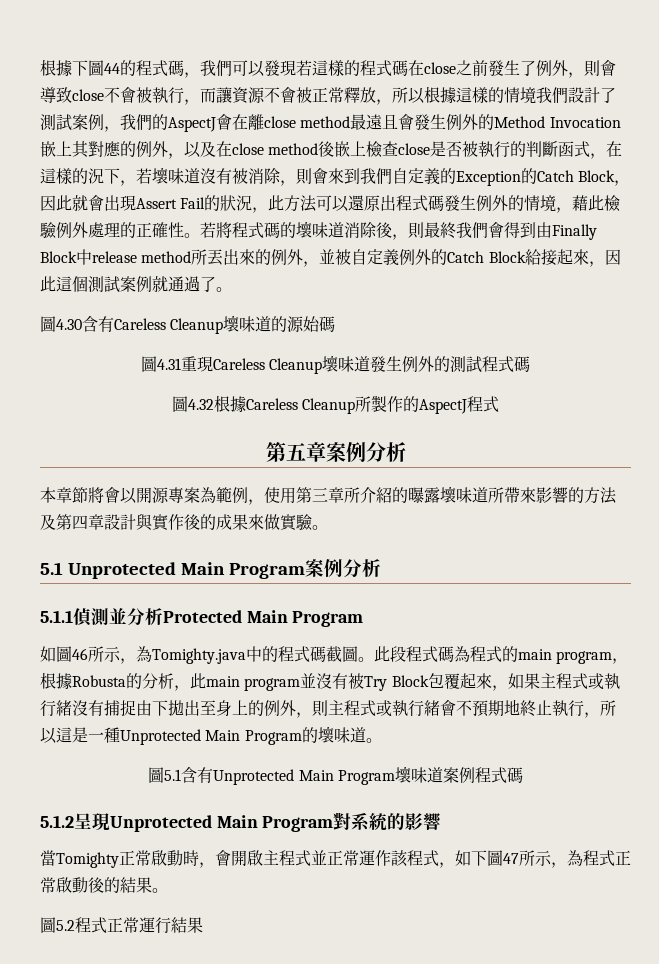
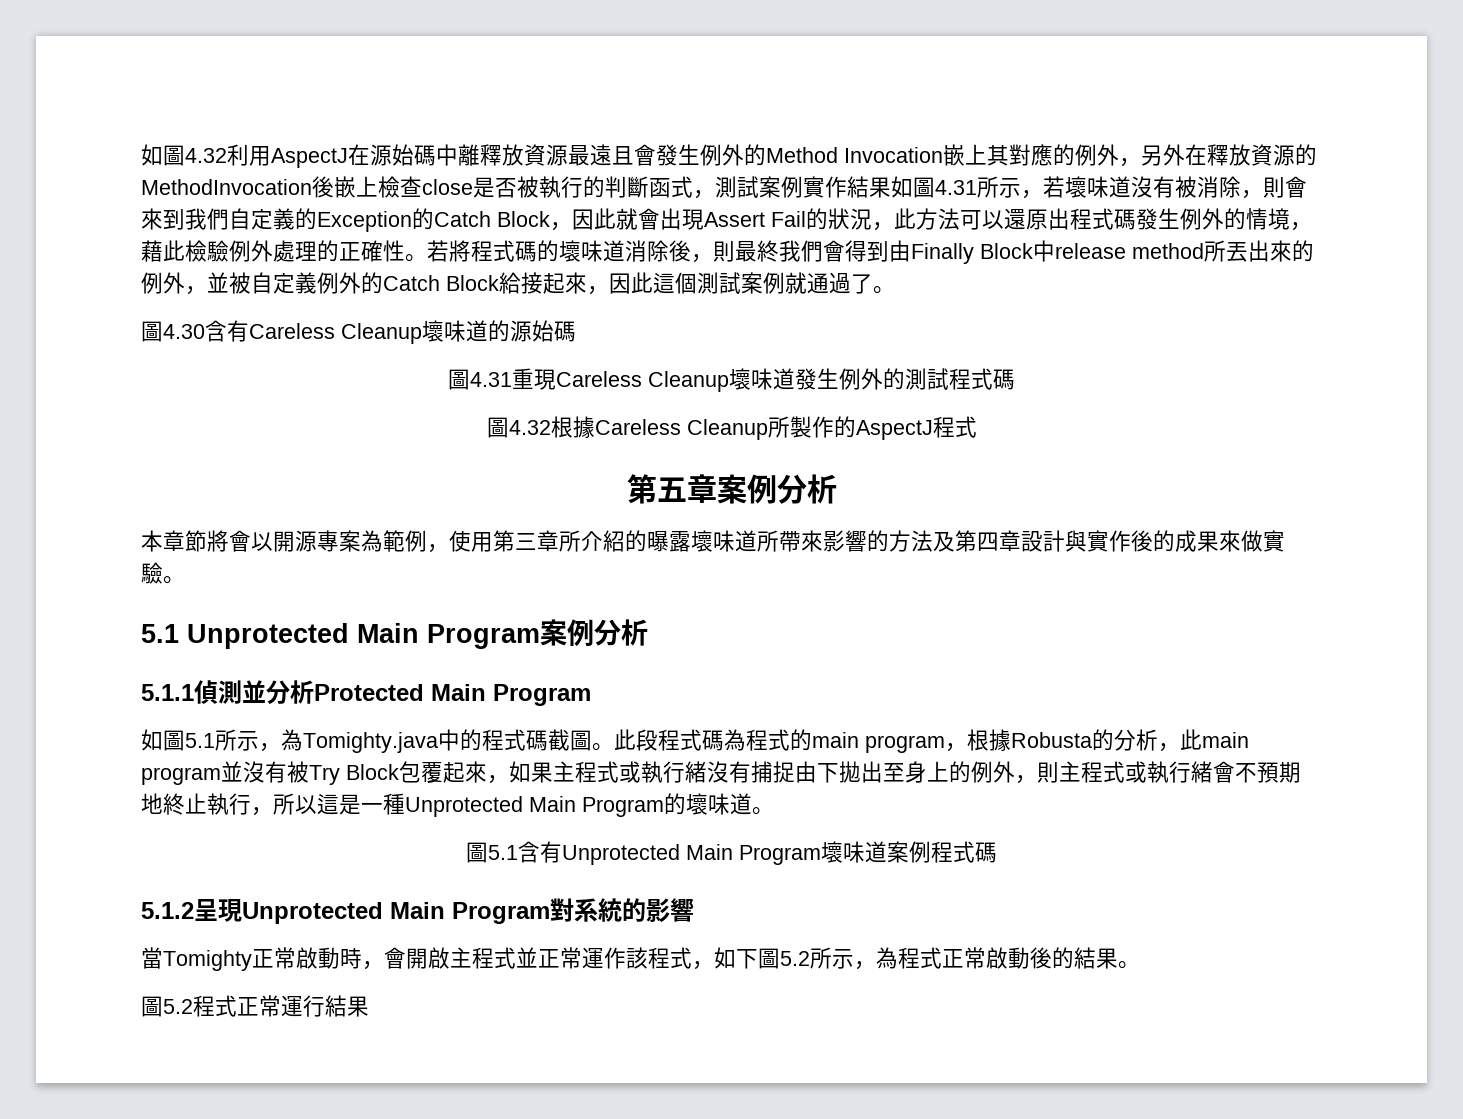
[40,59,616,78] [40,86,616,105] [40,114,351,132] 根據下圖44的程式碼，我們可以發現若這樣的程式碼在close之前發生了例外，則會導致close不會被執行，而讓資源不會被正常釋放，所以根據這樣的情境我們設計了測試案例，我們的AspectJ會在離close method -> [141,144,568,168] 如圖4.32利用AspectJ在源始碼中離釋放資源
[184,141,319,158] 以及在close method -> [1141,144,1317,166] [141,179,312,195] 另外在釋放資源的MethodInvocation
[606,141,623,157] [40,168,120,184] 在這樣的況下 -> [715,176,1021,199] 測試案例實作結果如圖4.31所示
[72,648,88,660] 46 -> [185,733,215,748] 5.1
[503,853,519,864] 47 -> [780,951,810,966] 5.2

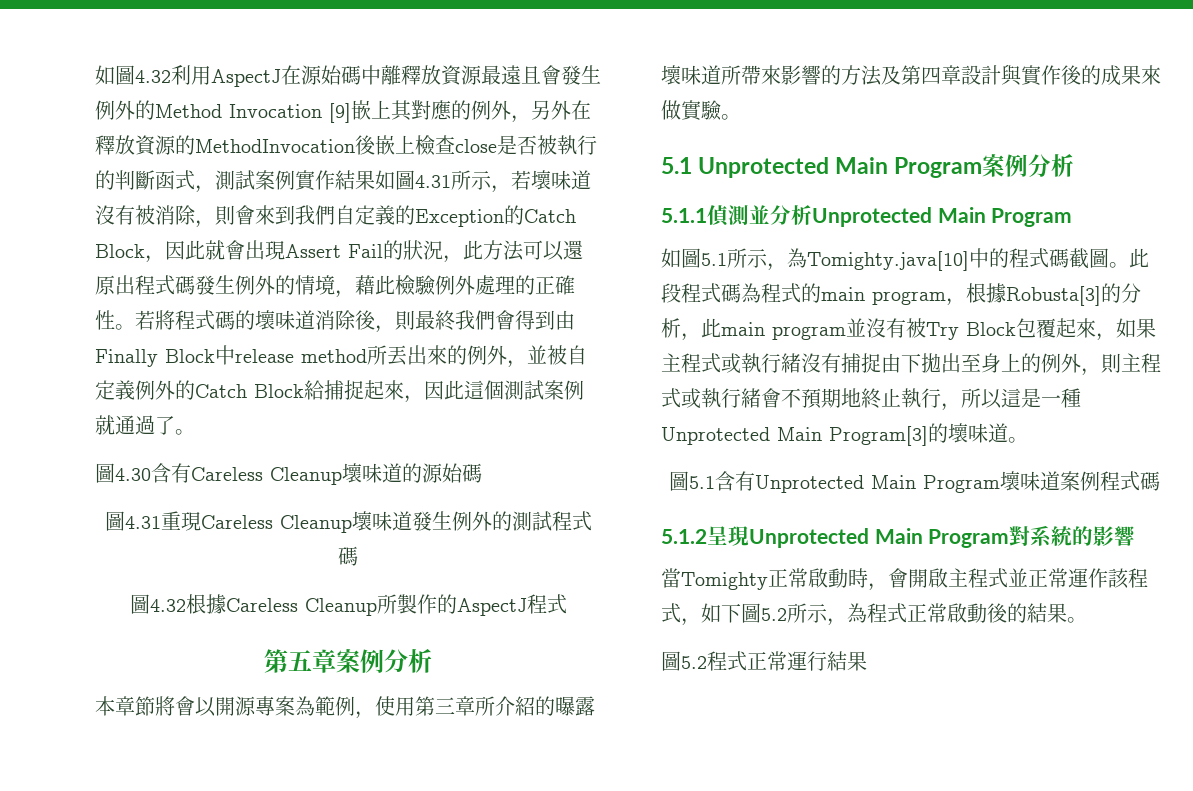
(943, 155) none -> [329,103,351,123] [9]
[521,272,543,294] 接 -> [324,380,364,400] 捕捉
[314,684,424,701] Protected -> [812,207,932,227] Unprotected
[303,732,438,753] Tomighty.java -> [807,251,969,271] Tomighty.java[10]
[1011,732,1092,748] Robusta -> [1006,286,1101,306] Robusta[3]
[582,797,664,817] Program -> [829,426,928,446] Program[3]

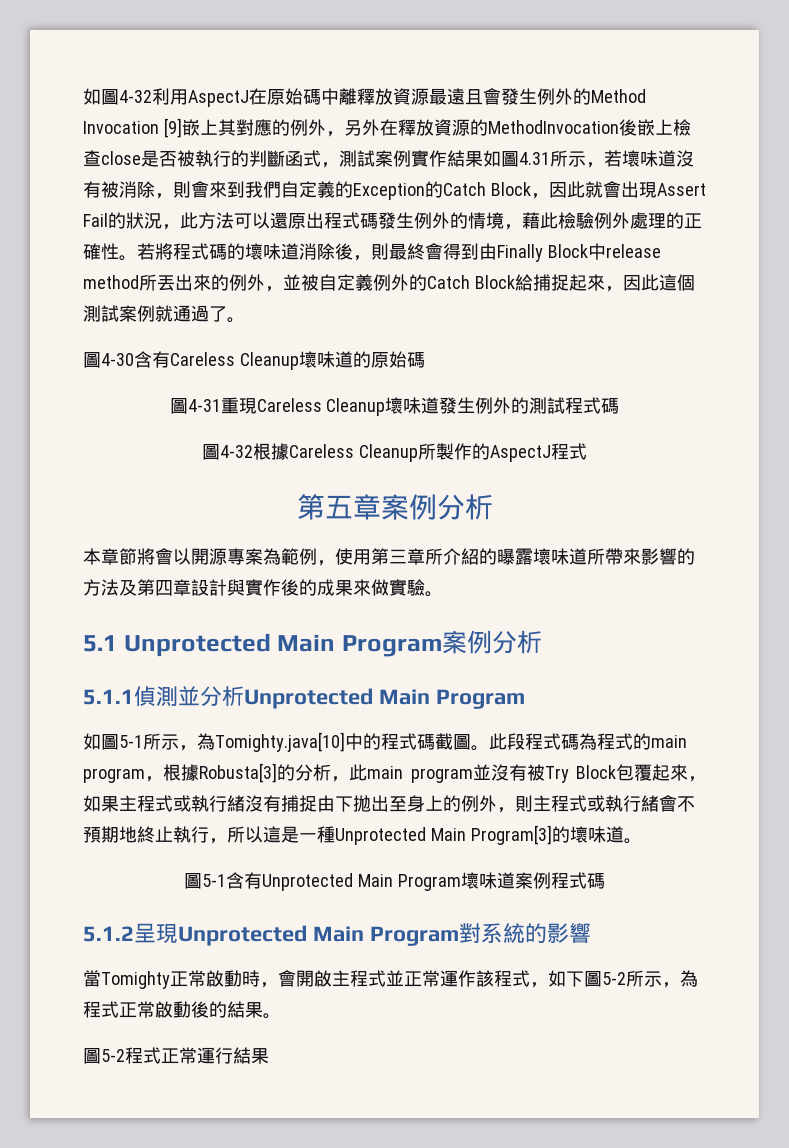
[95,65,171,85] 如圖4.32 -> [83,88,152,105] 如圖4-32
[301,65,322,85] 源 -> [267,89,285,105] 原
[455,310,495,330] 我們 -> (425, 251) none
[115,468,151,481] 4.30 -> [101,353,134,366] 4-30
[422,463,443,483] 源 -> [370,352,389,368] 原
[124,516,161,529] 4.31 -> [187,399,221,412] 4-31
[149,599,186,612] 4.32 -> [220,445,254,458] 4-32
[701,253,727,266] 5.1 -> [119,735,143,748] 5-1
[688,476,715,489] 5.1 -> [202,874,227,887] 5-1
[761,608,787,621] 5.2 -> [602,972,626,985] 5-2
[681,656,707,669] 5.2 -> [101,1049,125,1062] 5-2

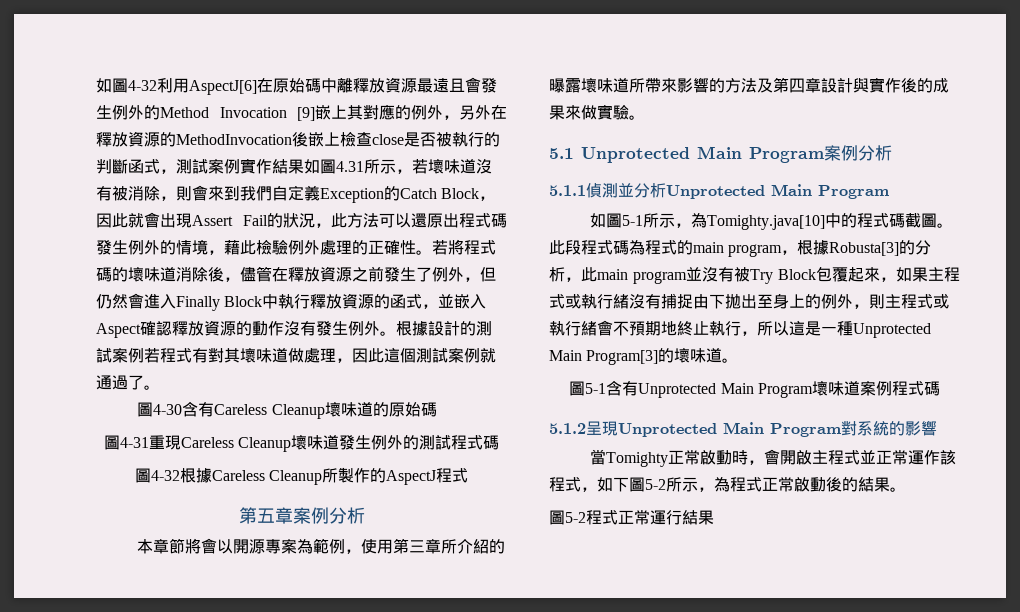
[188,90,249,107] AspectJ -> [189,80,257,95] AspectJ[6]
[335,181,353,198] 的 -> (320, 193) none
[371,243,661,262] [83,274,605,292] 則最終會得到由Finally Block中release method所丟出來的例外，並被自定義例外的Catch Block給捕捉起來 -> [240,266,496,282] [96,293,487,311] [96,320,492,338] [96,348,336,363] 儘管在釋放資源之前發生了例外，但仍然會進入Finally Block中執行釋放資源的函式，並嵌入Aspect確認釋放資源的動作沒有發生例外。根據設計的測試案例若程式有對其壞味道做處理

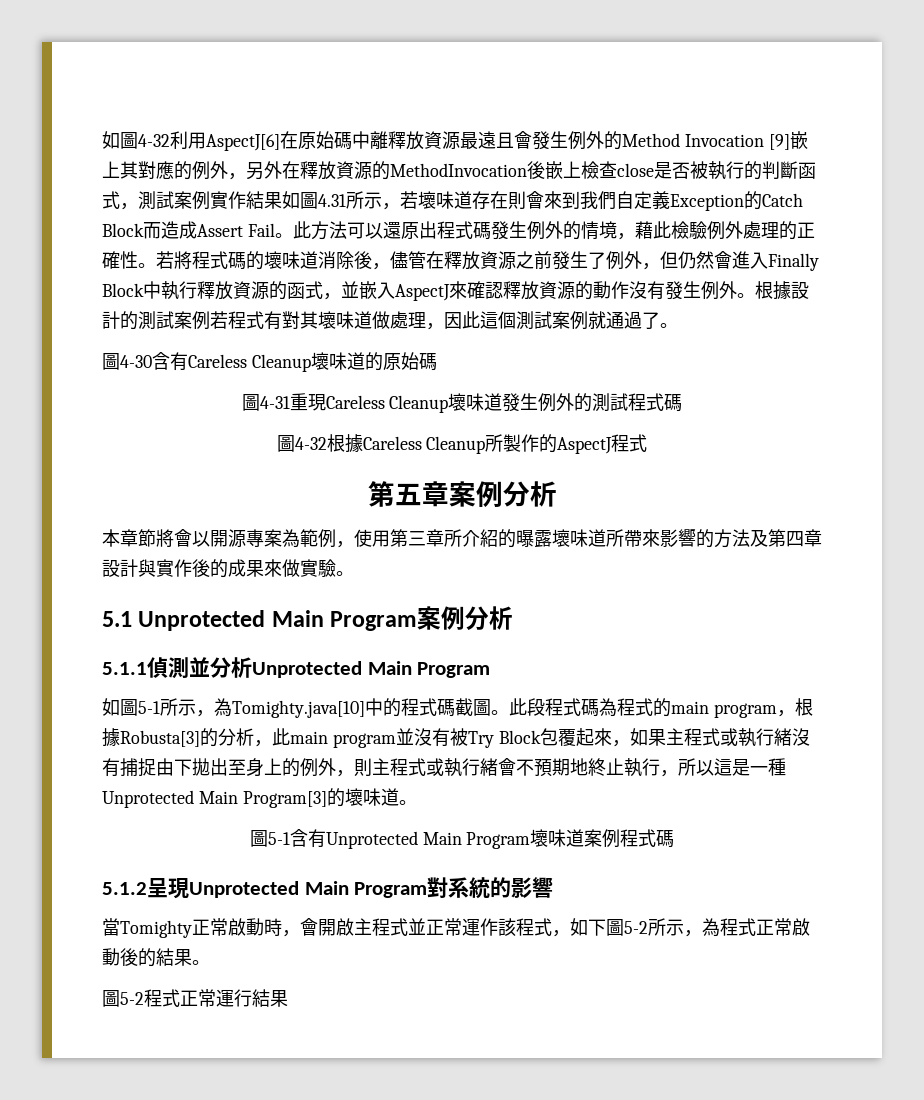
[476,159,492,174] [96,186,176,201] 沒有被消除， -> [472,191,508,209] 存在
[479,196,496,201] [96,212,331,228] ，因此就會出現Assert Fail的狀況， -> [143,221,293,239] 而造成Assert Fail。
[96,323,141,338] Aspect -> [395,281,467,301] AspectJ來

